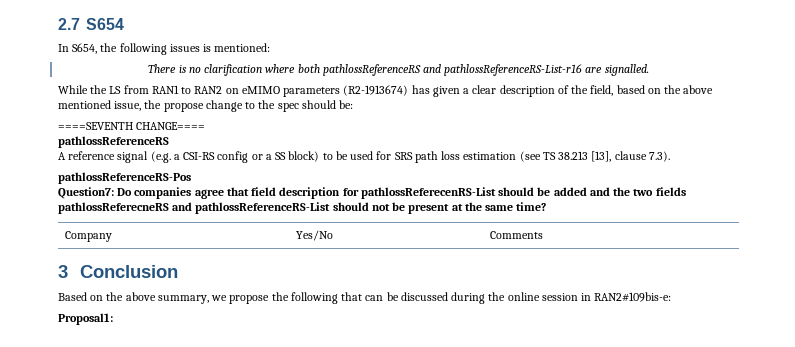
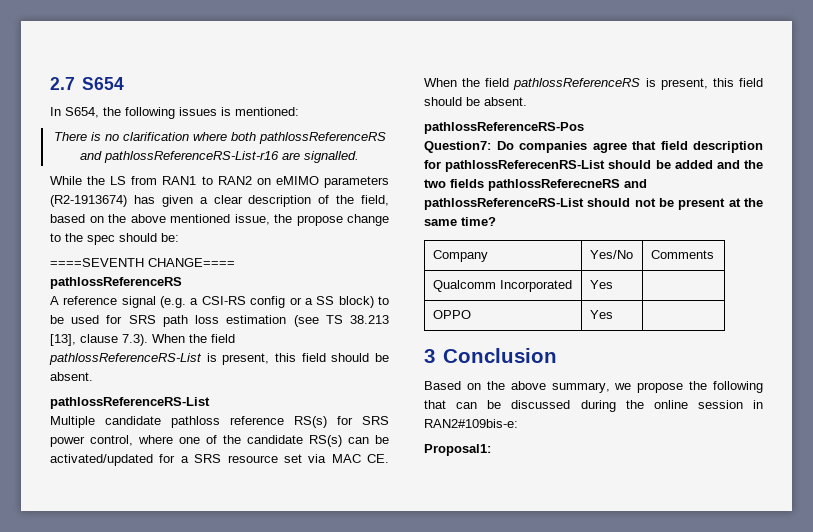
(670, 156) none -> [152,334,235,343] [49,353,389,365] [50,372,93,381] [50,397,210,409] [50,416,389,428] [50,435,389,447] [50,454,389,466] [424,78,763,90] [424,97,527,106] When the field pathlossReferenceRS-List is present, this field should be absent. // pathlossReferenceRS-List // Multiple candidate pathloss reference RS(s) for SRS power control, where one of the candidate RS(s) can be activated/updated for a SRS resource set via MAC CE. When the field pathlossReferenceRS is present, this field should be absent.
(543, 235) none -> [432,280,572,292] [589,280,613,289] [432,310,471,319] [589,310,613,319] // Qualcomm Incorporated | Yes | // OPPO | Yes |

